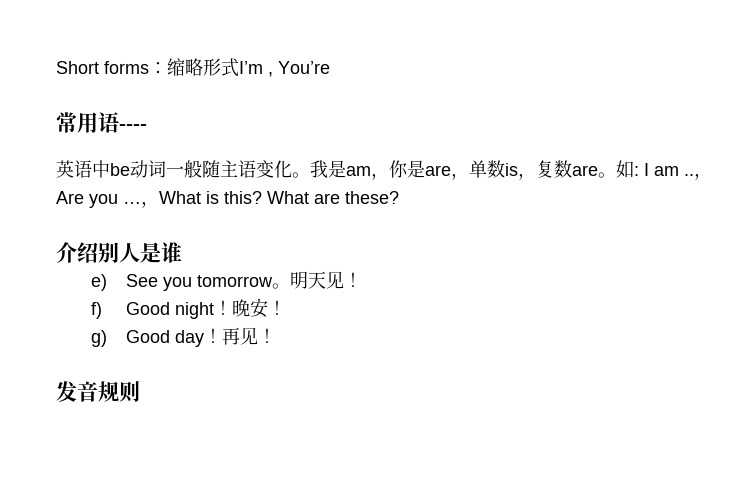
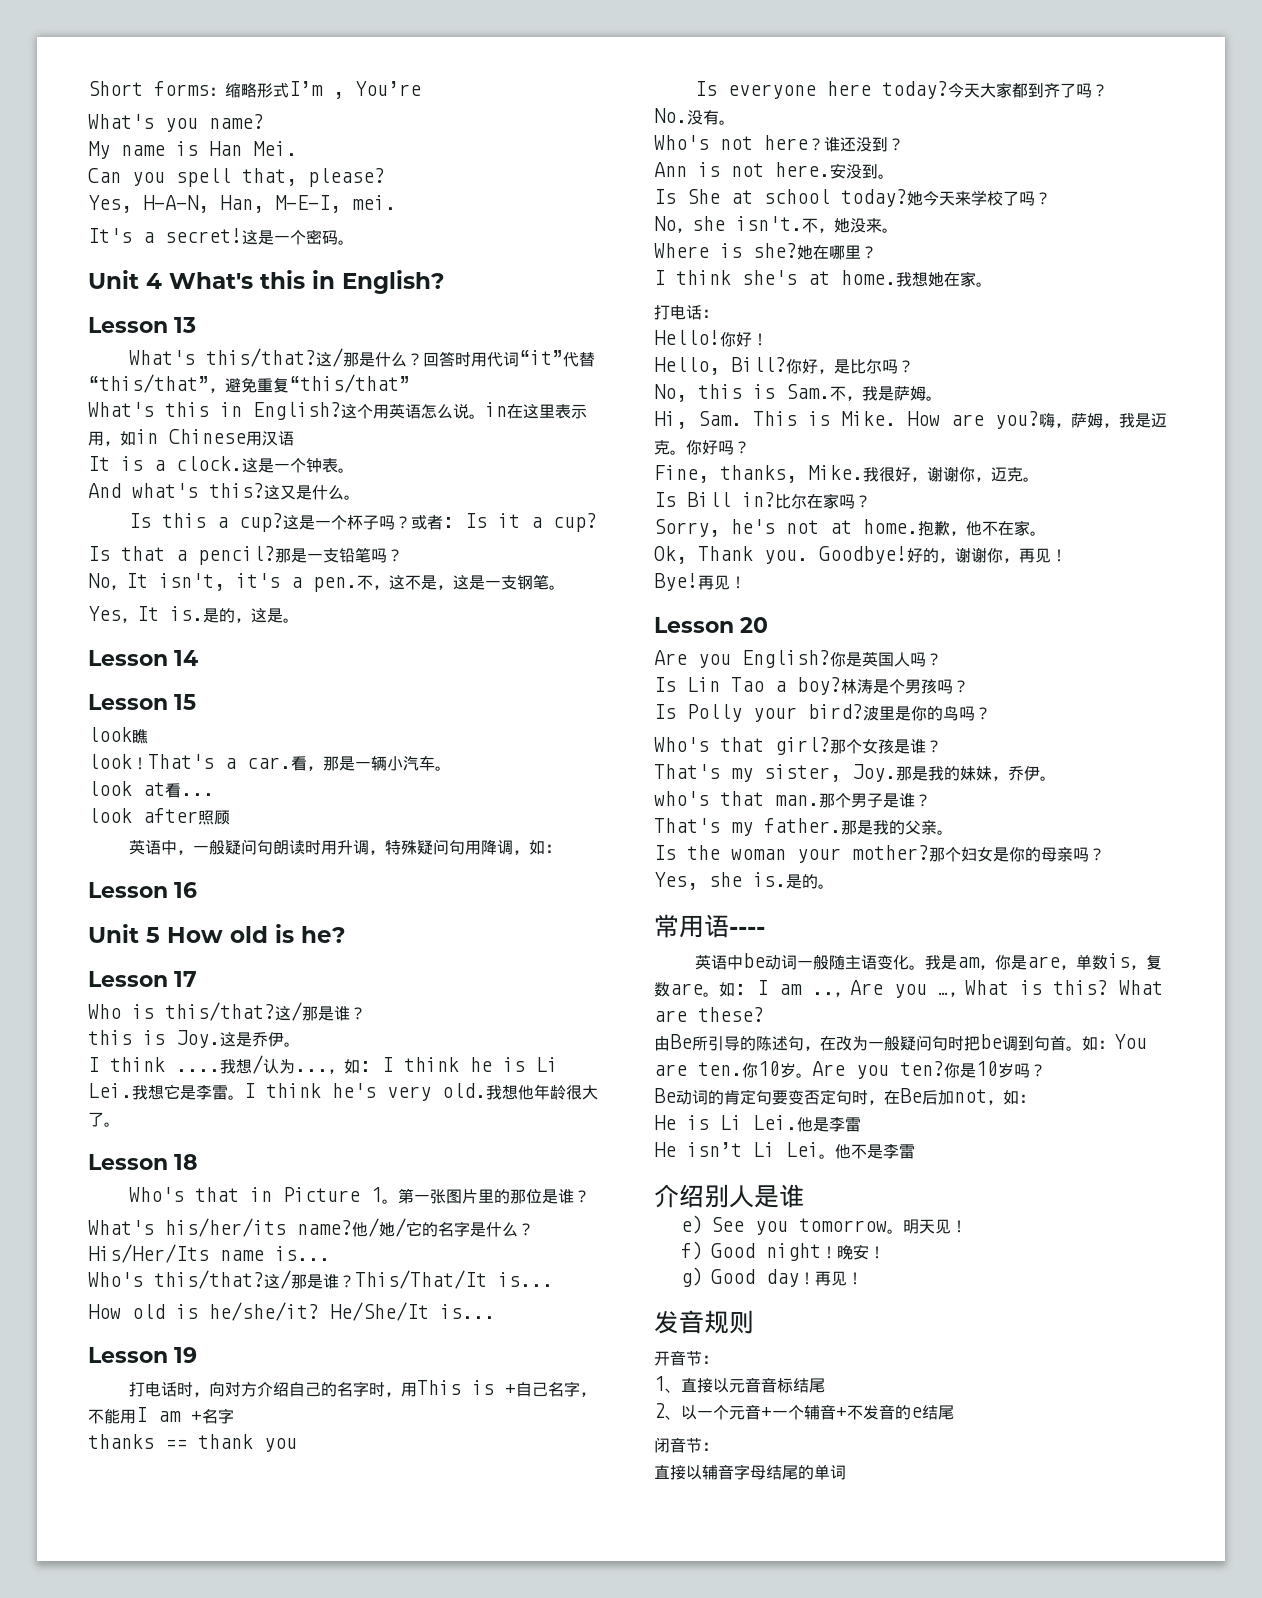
(330, 67) none -> [88,114,264,132] [88,141,297,159] [88,168,385,187] [88,195,396,213] [88,228,354,245] [88,270,445,294] [88,317,196,333] [128,348,595,367] [88,374,410,393] [88,402,587,420] [88,429,294,446] [88,456,354,473] [88,483,360,500] [128,513,597,532] [88,546,403,565] [88,573,565,592] [88,606,299,623] [88,650,198,666] [88,694,196,710] [88,727,148,744] [88,754,451,771] [88,781,214,798] [88,808,230,825] [128,839,561,855] [88,882,197,898] [88,924,346,943] [88,971,197,987] [88,1002,366,1021] [88,1030,300,1048] [88,1055,558,1074] [88,1083,598,1101] [88,1112,120,1127] [88,1154,198,1170] [128,1187,590,1204] [88,1218,534,1237] [88,1244,330,1263] [88,1270,553,1289] [88,1302,495,1321] [88,1347,197,1363] [128,1380,596,1397] [88,1407,234,1424] [88,1434,297,1452] [694,81,1108,99] [654,108,735,125] [654,135,904,152] [654,162,894,179] [654,189,1051,207] [654,216,898,233] [654,243,877,260] [654,270,992,287] [654,305,718,320] [654,330,768,347] [654,357,914,375] [654,384,942,402] [654,411,1167,429] [654,440,750,455] [654,465,1039,483] [654,492,871,509] [654,519,1046,537] [654,546,1067,564] [654,573,746,591] [654,617,768,633] [654,650,942,668] [654,677,969,695] [654,704,991,722] [654,737,942,755] [654,764,1056,782] [654,791,931,808] [654,818,953,836] [654,845,1105,863] [654,872,834,890] // What's you name? // My name is Han Mei. // Can you spell that, please? // Yes, H-A-N, Han, M-E-I, mei. // It's a secret!这是一个密码。 // Unit 4 What's this in English? // Lesson 13 // What's this/that?这/那是什么？回答时用代词“it”代替“this/that”，避免重复“this/that” // What's this in English?这个用英语怎么说。in在这里表示用，如in Chinese用汉语 // It is a clock.这是一个钟表。 // And what's this?这又是什么。 // Is this a cup?这是一个杯子吗？或者: Is it a cup? // Is that a pencil?那是一支铅笔吗？ // No，It isn't, it's a pen.不，这不是，这是一支钢笔。 // Yes，It is.是的，这是。 // Lesson 14 // Lesson 15 // look瞧 // look！That's a car.看，那是一辆小汽车。 // look at看... // look after照顾 // 英语中，一般疑问句朗读时用升调，特殊疑问句用降调，如： // Lesson 16 // Unit 5 How old is he? // Lesson 17 // Who is this/that?这/那是谁？ // this is Joy.这是乔伊。 // I think ....我想/认为...，如: I think he is Li Lei.我想它是李雷。I think he's very old.我想他年龄很大了。 // Lesson 18 // Who's that in Picture 1。第一张图片里的那位是谁？ // What's his/her/its name?他/她/它的名字是什么？His/Her/Its name is... // Who's this/that?这/那是谁？This/That/It is... // How old is he/she/it? He/She/It is... // Lesson 19 // 打电话时，向对方介绍自己的名字时，用This is +自己名字，不能用I am +名字 // thanks == thank you // Is everyone here today?今天大家都到齐了吗？ // No.没有。 // Who's not here？谁还没到？ // Ann is not here.安没到。 // Is She at school today?她今天来学校了吗？ // No，she isn't.不，她没来。 // Where is she?她在哪里？ // I think she's at home.我想她在家。 // 打电话： // Hello!你好！ // Hello, Bill?你好，是比尔吗？ // No, this is Sam.不，我是萨姆。 // Hi, Sam. This is Mike. How are you?嗨，萨姆，我是迈克。你好吗？ // Fine, thanks, Mike.我很好，谢谢你，迈克。 // Is Bill in?比尔在家吗？ // Sorry, he's not at home.抱歉，他不在家。 // Ok, Thank you. Goodbye!好的，谢谢你，再见！ // Bye!再见！ // Lesson 20 // Are you English?你是英国人吗？ // Is Lin Tao a boy?林涛是个男孩吗？ // Is Polly your bird?波里是你的鸟吗？ // Who's that girl?那个女孩是谁？ // That's my sister, Joy.那是我的妹妹，乔伊。 // who's that man.那个男子是谁？ // That's my father.那是我的父亲。 // Is the woman your mother?那个妇女是你的母亲吗？ // Yes, she is.是的。
(399, 197) none -> [654,1034,1147,1051] [654,1061,1046,1079] [654,1088,1035,1105] [654,1115,861,1132] [654,1142,915,1159] // 由Be所引导的陈述句，在改为一般疑问句时把be调到句首。如：You are ten.你10岁。Are you ten?你是10岁吗？ // Be动词的肯定句要变否定句时，在Be后加not，如： // He is Li Lei.他是李雷 // He isn’t Li Lei。他不是李雷
(140, 392) none -> [654,1350,718,1366] [654,1376,825,1393] [654,1403,954,1420] [654,1437,718,1453] [654,1464,846,1480] // 开音节： // 1、直接以元音音标结尾 // 2、以一个元音+一个辅音+不发音的e结尾 // 闭音节： // 直接以辅音字母结尾的单词

